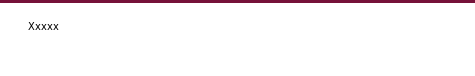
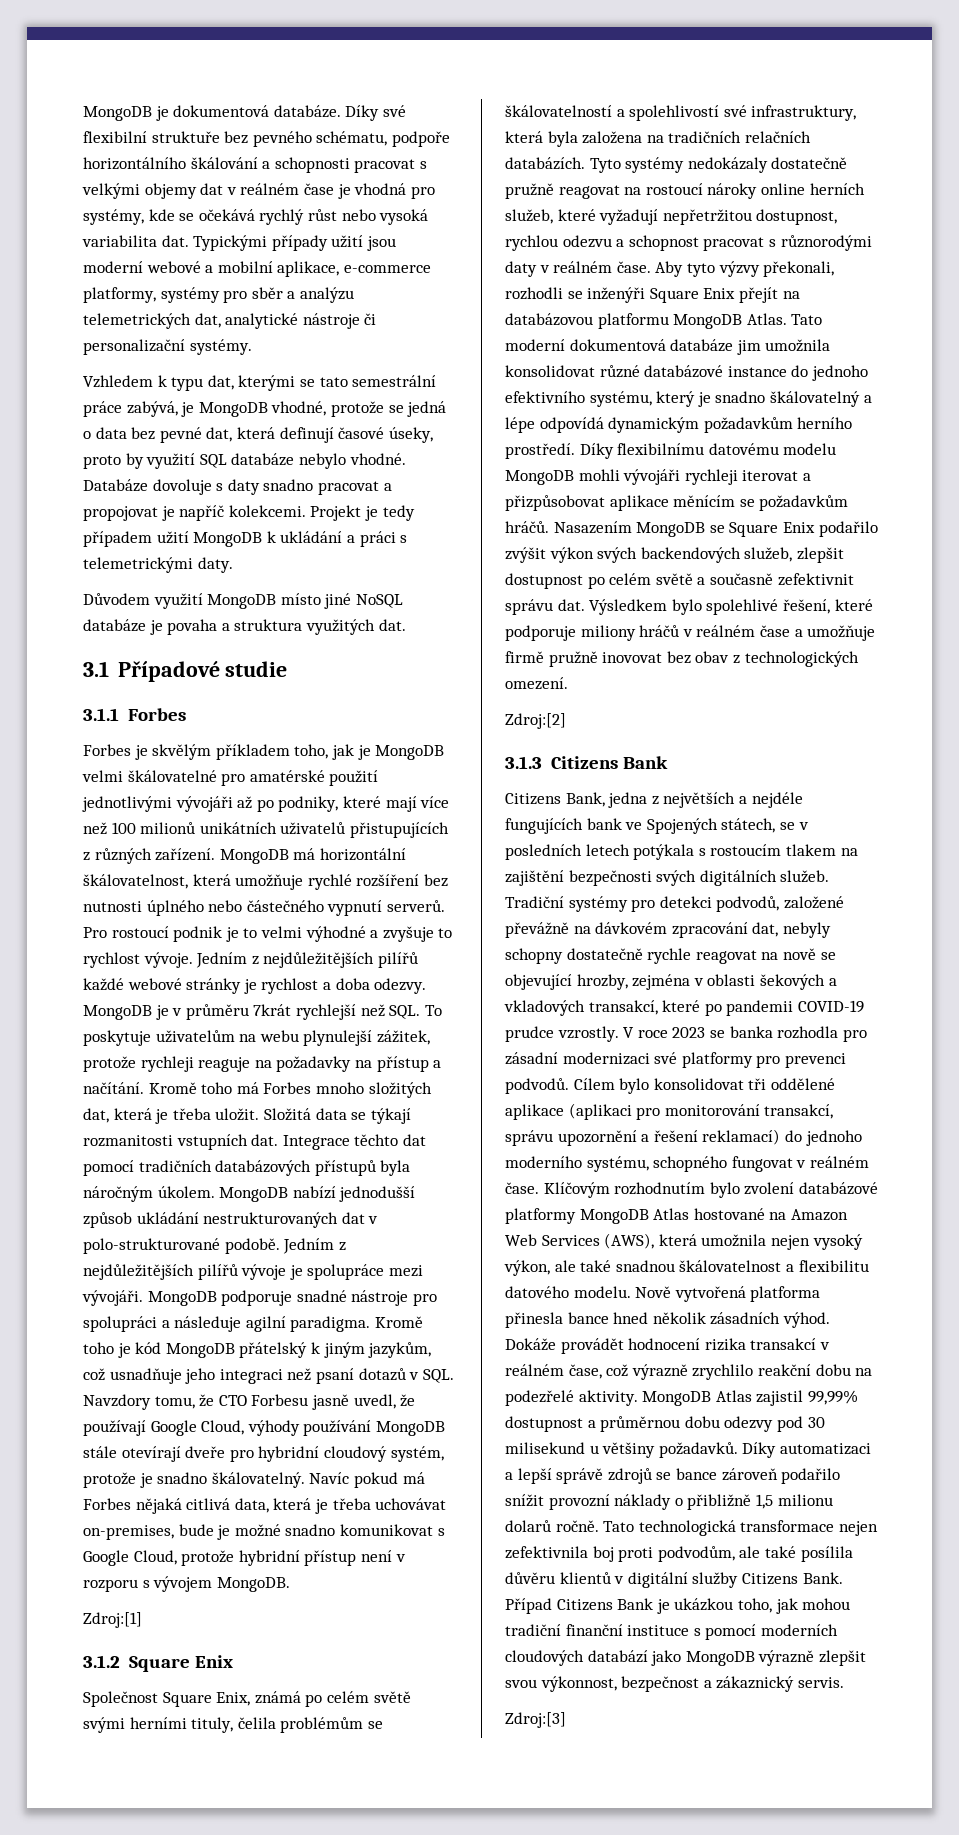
[28,21,59,30] Xxxxx -> [83,105,406,121] [83,131,450,147] [83,157,427,173] [82,183,435,199] [83,209,429,225] [82,235,396,251] [83,261,431,277] [83,287,354,303] [83,313,377,329] [83,339,252,355] [83,375,437,391] [83,401,447,417] [83,427,433,443] [83,453,406,469] [83,479,392,495] [83,505,415,521] [83,531,408,547] [83,557,233,573] [83,593,403,609] [83,619,406,635] [83,661,288,682] [83,708,186,721] [83,744,445,760] [82,770,379,786] [82,796,450,812] [83,822,449,838] [83,848,406,864] [83,874,448,890] [83,900,445,916] [83,926,453,942] [83,952,418,968] [83,978,427,994] [83,1004,442,1020] [83,1030,430,1046] [83,1056,442,1072] [83,1082,432,1098] [83,1108,411,1124] [83,1134,426,1150] [83,1160,411,1176] [83,1186,416,1202] [83,1212,379,1228] [83,1238,346,1254] [83,1264,423,1280] [82,1290,437,1306] [83,1316,423,1332] [83,1342,432,1358] [83,1368,454,1384] [83,1394,416,1410] [83,1420,445,1436] [83,1446,444,1462] [83,1472,425,1488] [83,1498,447,1514] [83,1524,445,1540] [83,1550,406,1566] [83,1576,290,1592] [83,1612,142,1628] [83,1655,233,1672] [83,1691,411,1707] [83,1717,383,1733] [505,105,857,121] [505,131,811,147] [505,157,848,173] [505,183,865,199] [505,209,838,225] [505,235,872,251] [505,261,835,277] [505,287,800,303] [505,313,823,329] [505,339,831,355] [505,365,868,381] [505,391,872,407] [505,417,853,433] [505,443,837,459] [505,469,811,485] [505,495,849,511] [505,521,878,537] [505,547,844,563] [505,573,854,589] [505,599,873,615] [505,625,876,641] [505,651,859,667] [505,677,568,690] [505,713,566,729] [505,756,668,769] [505,792,803,808] [505,818,809,834] [505,844,858,860] [505,870,830,886] [505,896,844,912] [505,922,831,938] [505,948,836,964] [505,974,837,990] [504,1000,864,1016] [505,1026,867,1042] [505,1052,846,1068] [505,1078,835,1094] [505,1103,834,1120] [505,1129,862,1146] [505,1156,869,1172] [505,1182,878,1198] [505,1208,848,1224] [505,1233,863,1250] [504,1260,869,1276] [505,1286,821,1302] [505,1312,830,1328] [505,1338,830,1354] [505,1364,873,1380] [505,1390,858,1406] [505,1416,825,1432] [505,1442,871,1458] [505,1468,841,1484] [505,1494,833,1510] [505,1520,878,1536] [505,1546,853,1562] [505,1572,843,1588] [505,1598,851,1614] [505,1624,838,1640] [505,1650,866,1666] [505,1676,844,1692] [505,1712,566,1728] MongoDB je dokumentová databáze. Díky své flexibilní struktuře bez pevného schématu, podpoře horizontálního škálování a schopnosti pracovat s velkými objemy dat v reálném čase je vhodná pro systémy, kde se očekává rychlý růst nebo vysoká variabilita dat. Typickými případy užití jsou moderní webové a mobilní aplikace, e-commerce platformy, systémy pro sběr a analýzu telemetrických dat, analytické nástroje či personalizační systémy. // Vzhledem k typu dat, kterými se tato semestrální práce zabývá, je MongoDB vhodné, protože se jedná o data bez pevné dat, která definují časové úseky, proto by využití SQL databáze nebylo vhodné. Databáze dovoluje s daty snadno pracovat a propojovat je napříč kolekcemi. Projekt je tedy případem užití MongoDB k ukládání a práci s telemetrickými daty. // Důvodem využití MongoDB místo jiné NoSQL databáze je povaha a struktura využitých dat. // 3.1 Případové studie // 3.1.1 Forbes // Forbes je skvělým příkladem toho, jak je MongoDB velmi škálovatelné pro amatérské použití jednotlivými vývojáři až po podniky, které mají více než 100 milionů unikátních uživatelů přistupujících z různých zařízení. MongoDB má horizontální škálovatelnost, která umožňuje rychlé rozšíření bez nutnosti úplného nebo částečného vypnutí serverů. Pro rostoucí podnik je to velmi výhodné a zvyšuje to rychlost vývoje. Jedním z nejdůležitějších pilířů každé webové stránky je rychlost a doba odezvy. MongoDB je v průměru 7krát rychlejší než SQL. To poskytuje uživatelům na webu plynulejší zážitek, protože rychleji reaguje na požadavky na přístup a načítání. Kromě toho má Forbes mnoho složitých dat, která je třeba uložit. Složitá data se týkají rozmanitosti vstupních dat. Integrace těchto dat pomocí tradičních databázových přístupů byla náročným úkolem. MongoDB nabízí jednodušší způsob ukládání nestrukturovaných dat v polo-strukturované podobě. Jedním z nejdůležitějších pilířů vývoje je spolupráce mezi vývojáři. MongoDB podporuje snadné nástroje pro spolupráci a následuje agilní paradigma. Kromě toho je kód MongoDB přátelský k jiným jazykům, což usnadňuje jeho integraci než psaní dotazů v SQL. Navzdory tomu, že CTO Forbesu jasně uvedl, že používají Google Cloud, výhody používání MongoDB stále otevírají dveře pro hybridní cloudový systém, protože je snadno škálovatelný. Navíc pokud má Forbes nějaká citlivá data, která je třeba uchovávat on-premises, bude je možné snadno komunikovat s Google Cloud, protože hybridní přístup není v rozporu s vývojem MongoDB. // Zdroj:[1] // 3.1.2 Square Enix // Společnost Square Enix, známá po celém světě svými herními tituly, čelila problémům se škálovatelností a spolehlivostí své infrastruktury, která byla založena na tradičních relačních databázích. Tyto systémy nedokázaly dostatečně pružně reagovat na rostoucí nároky online herních služeb, které vyžadují nepřetržitou dostupnost, rychlou odezvu a schopnost pracovat s různorodými daty v reálném čase. Aby tyto výzvy překonali, rozhodli se inženýři Square Enix přejít na databázovou platformu MongoDB Atlas. Tato moderní dokumentová databáze jim umožnila konsolidovat různé databázové instance do jednoho efektivního systému, který je snadno škálovatelný a lépe odpovídá dynamickým požadavkům herního prostředí. Díky flexibilnímu datovému modelu MongoDB mohli vývojáři rychleji iterovat a přizpůsobovat aplikace měnícím se požadavkům hráčů. Nasazením MongoDB se Square Enix podařilo zvýšit výkon svých backendových služeb, zlepšit dostupnost po celém světě a současně zefektivnit správu dat. Výsledkem bylo spolehlivé řešení, které podporuje miliony hráčů v reálném čase a umožňuje firmě pružně inovovat bez obav z technologických omezení. // Zdroj:[2] // 3.1.3 Citizens Bank // Citizens Bank, jedna z největších a nejdéle fungujících bank ve Spojených státech, se v posledních letech potýkala s rostoucím tlakem na zajištění bezpečnosti svých digitálních služeb. Tradiční systémy pro detekci podvodů, založené převážně na dávkovém zpracování dat, nebyly schopny dostatečně rychle reagovat na nově se objevující hrozby, zejména v oblasti šekových a vkladových transakcí, které po pandemii COVID-19 prudce vzrostly. V roce 2023 se banka rozhodla pro zásadní modernizaci své platformy pro prevenci podvodů. Cílem bylo konsolidovat tři oddělené aplikace (aplikaci pro monitorování transakcí, správu upozornění a řešení reklamací) do jednoho moderního systému, schopného fungovat v reálném čase. Klíčovým rozhodnutím bylo zvolení databázové platformy MongoDB Atlas hostované na Amazon Web Services (AWS), která umožnila nejen vysoký výkon, ale také snadnou škálovatelnost a flexibilitu datového modelu. Nově vytvořená platforma přinesla bance hned několik zásadních výhod. Dokáže provádět hodnocení rizika transakcí v reálném čase, což výrazně zrychlilo reakční dobu na podezřelé aktivity. MongoDB Atlas zajistil 99,99% dostupnost a průměrnou dobu odezvy pod 30 milisekund u většiny požadavků. Díky automatizaci a lepší správě zdrojů se bance zároveň podařilo snížit provozní náklady o přibližně 1,5 milionu dolarů ročně. Tato technologická transformace nejen zefektivnila boj proti podvodům, ale také posílila důvěru klientů v digitální služby Citizens Bank. Případ Citizens Bank je ukázkou toho, jak mohou tradiční finanční instituce s pomocí moderních cloudových databází jako MongoDB výrazně zlepšit svou výkonnost, bezpečnost a zákaznický servis. // Zdroj:[3]

